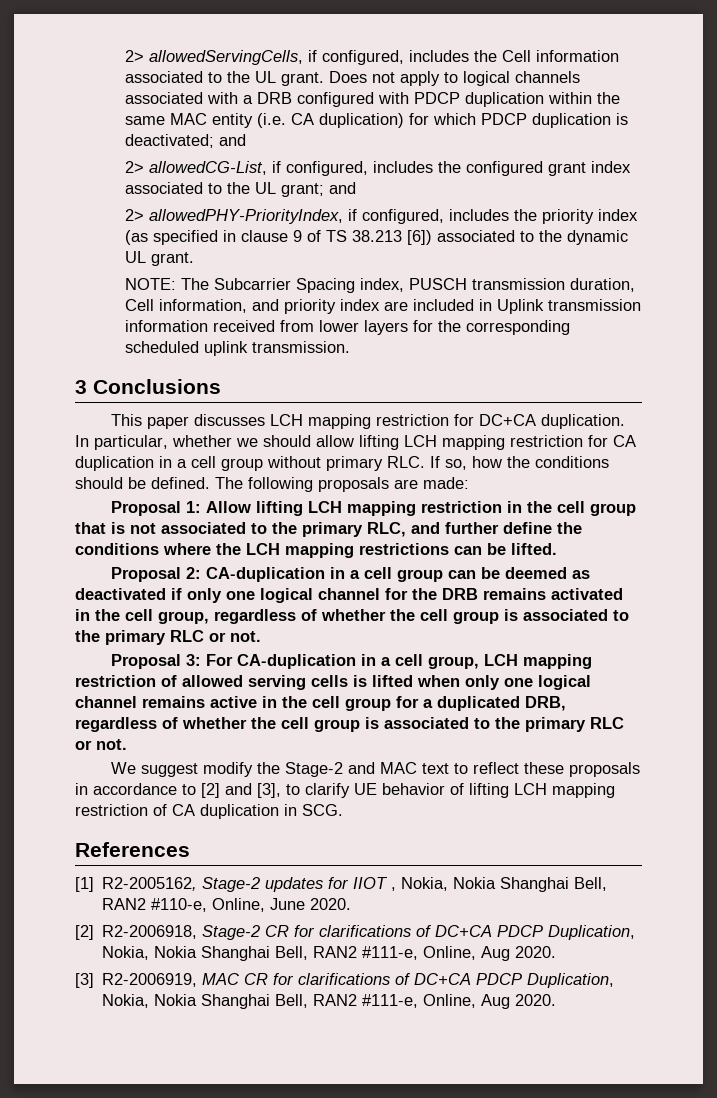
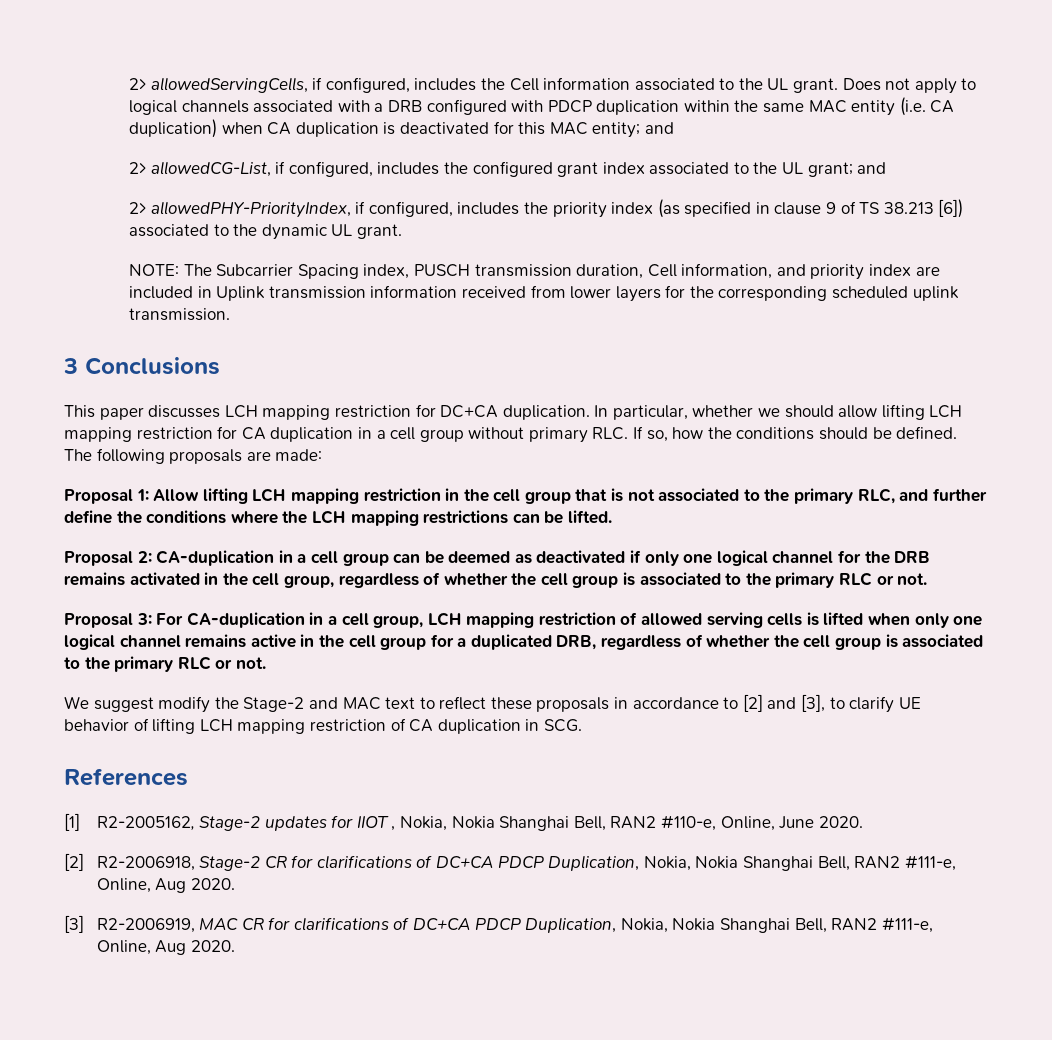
[408,113,628,128] [124,134,214,148] for which PDCP duplication is deactivated; -> [221,121,641,138] when CA duplication is deactivated for this MAC entity;

